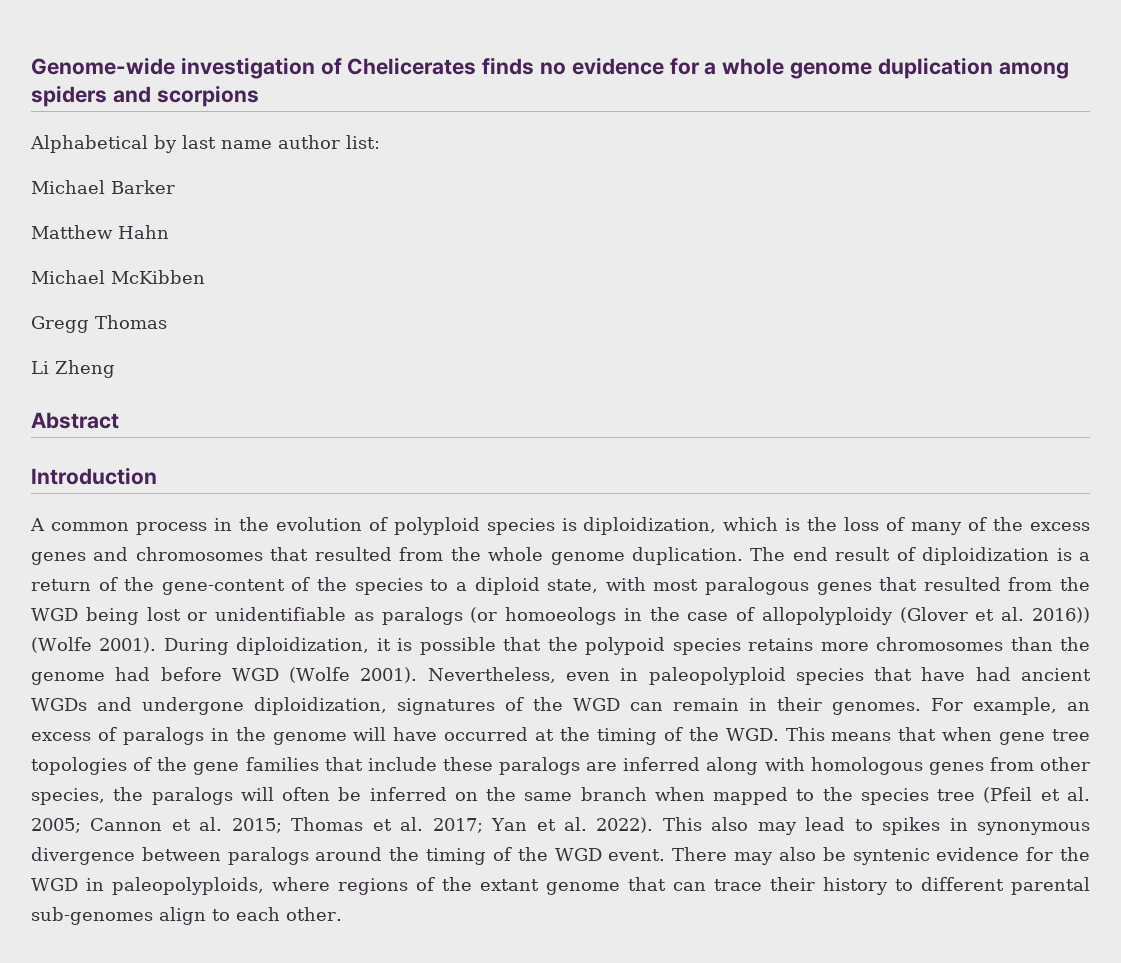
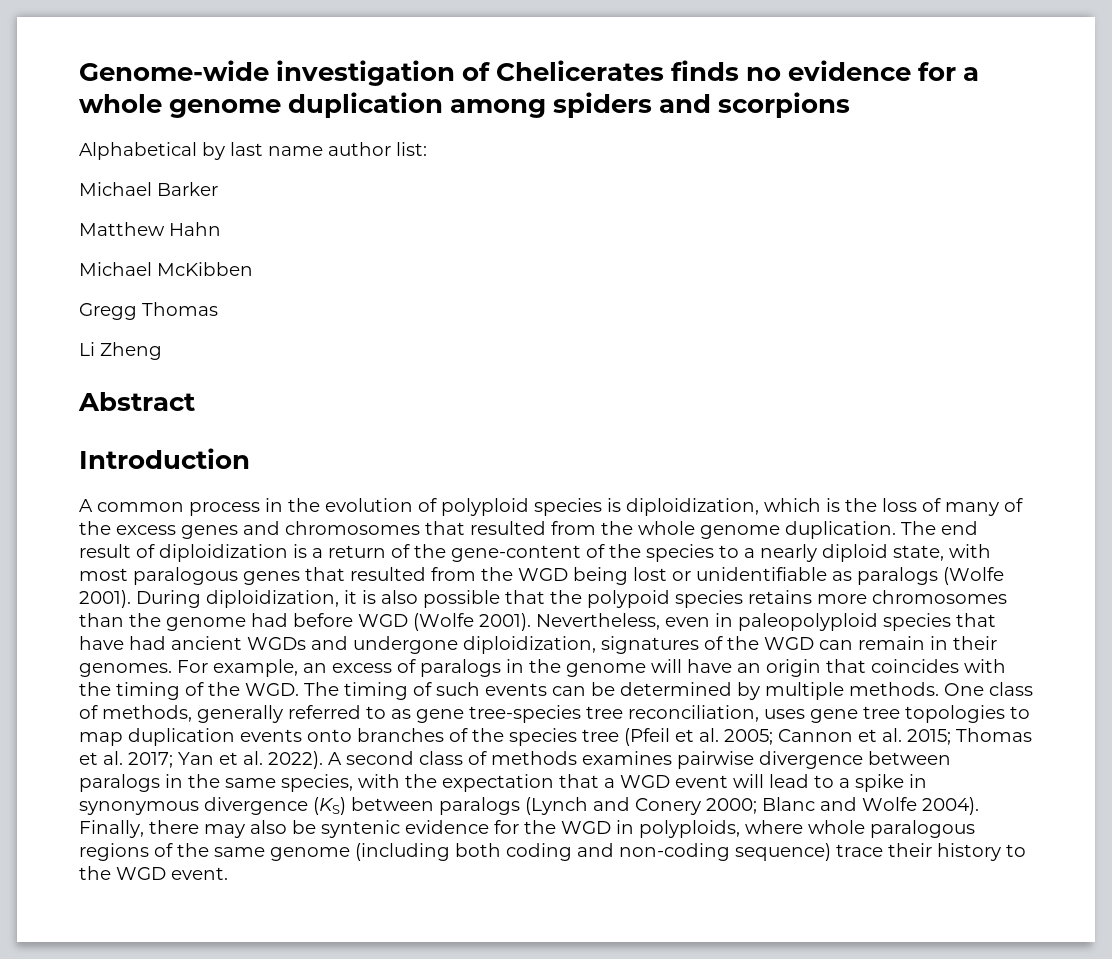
(467, 586) none -> [760,544,817,562] nearly
[470,607,1090,625] (or homoeologs in the case of allopolyploidy (Glover et al. 2016)) -> (938, 576) none
(413, 644) none -> [381,590,418,604] also
[444,727,555,741] occurred at -> [737,659,1006,677] an origin that coincides with
[785,727,1090,745] [31,757,1090,775] [31,787,815,805] This means that when gene tree topologies of the gene families that include these paralogs are inferred along with homologous genes from other species, the paralogs will often be inferred on the same branch when mapped to -> [304,682,1033,700] [79,705,1030,723] [79,728,468,746] The timing of such events can be determined by multiple methods. One class of methods, generally referred to as gene tree-species tree reconciliation, uses gene tree topologies to map duplication events onto branches of
[662,817,941,835] This also may lead to spikes -> [328,751,951,769] [79,774,904,792] A second class of methods examines pairwise divergence between paralogs in the same species, with the expectation that a WGD event will lead to a spike
[141,847,728,865] between paralogs around the timing of the WGD event. There -> [313,797,979,815] [79,820,199,838] (KS) between paralogs (Lynch and Conery 2000; Blanc and Wolfe 2004). Finally, there
[112,877,1090,895] [31,907,342,925] paleopolyploids, where regions of the extant genome that can trace their history to different parental sub-genomes align to each other. -> [639,820,975,838] [79,843,1026,861] [79,866,228,880] polyploids, where whole paralogous regions of the same genome (including both coding and non-coding sequence) trace their history to the WGD event.

